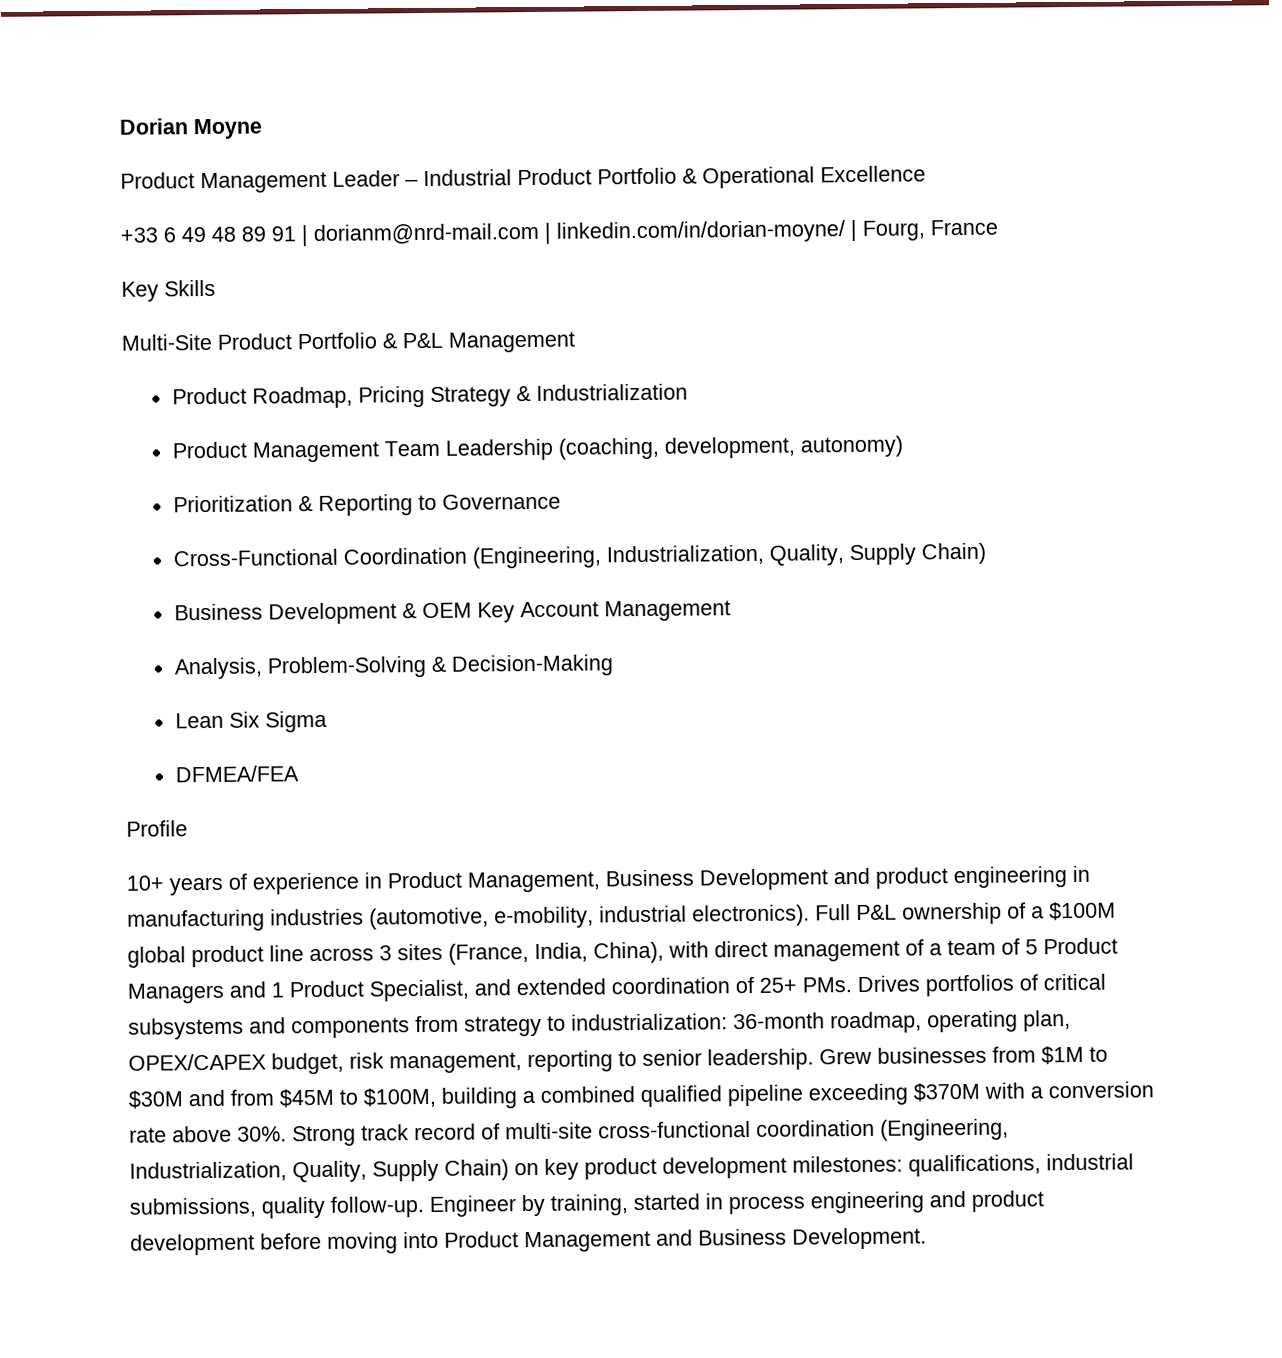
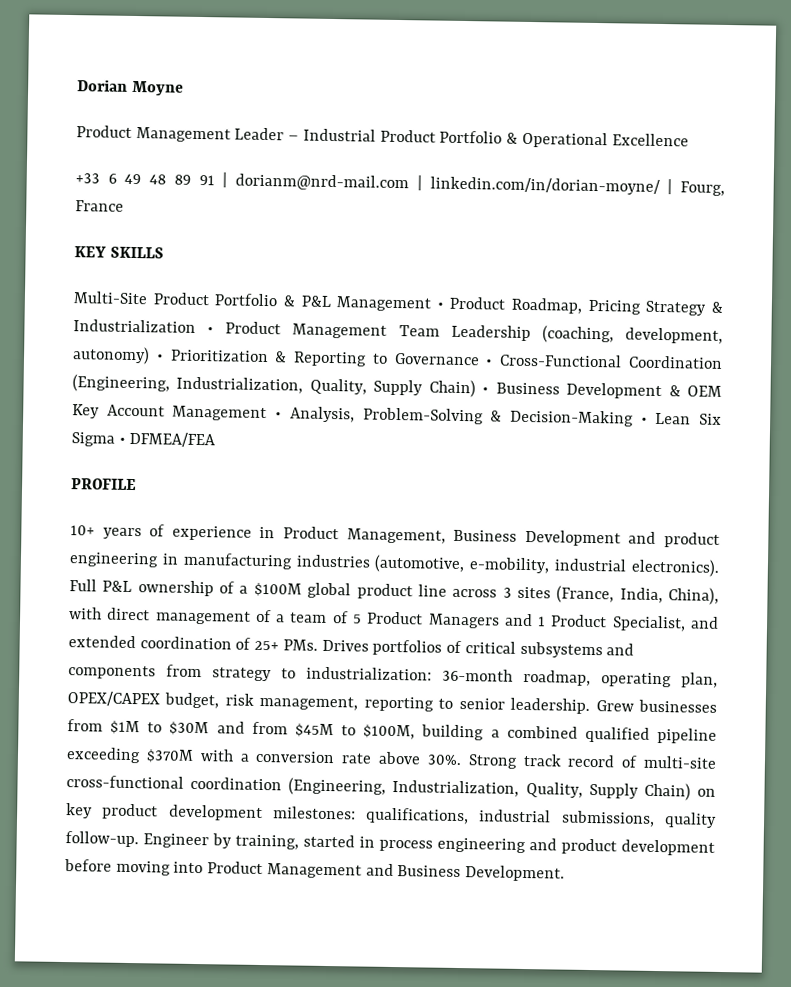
[121,279,216,302] Key Skills -> [74,246,164,259] KEY SKILLS
(575, 342) // -> [436,302,444,309] •
(688, 392) // -> [207,327,215,334] •
(903, 446) // -> [155,354,164,361] •
(561, 501) // -> [485,359,494,366] •
(986, 553) // -> [482,387,490,394] •
(731, 611) // -> [275,412,283,419] •
(613, 665) // -> [640,417,648,424] •
(327, 721) // -> [118,437,126,444] •
[126,820,188,837] Profile -> [71,478,137,491] PROFILE

